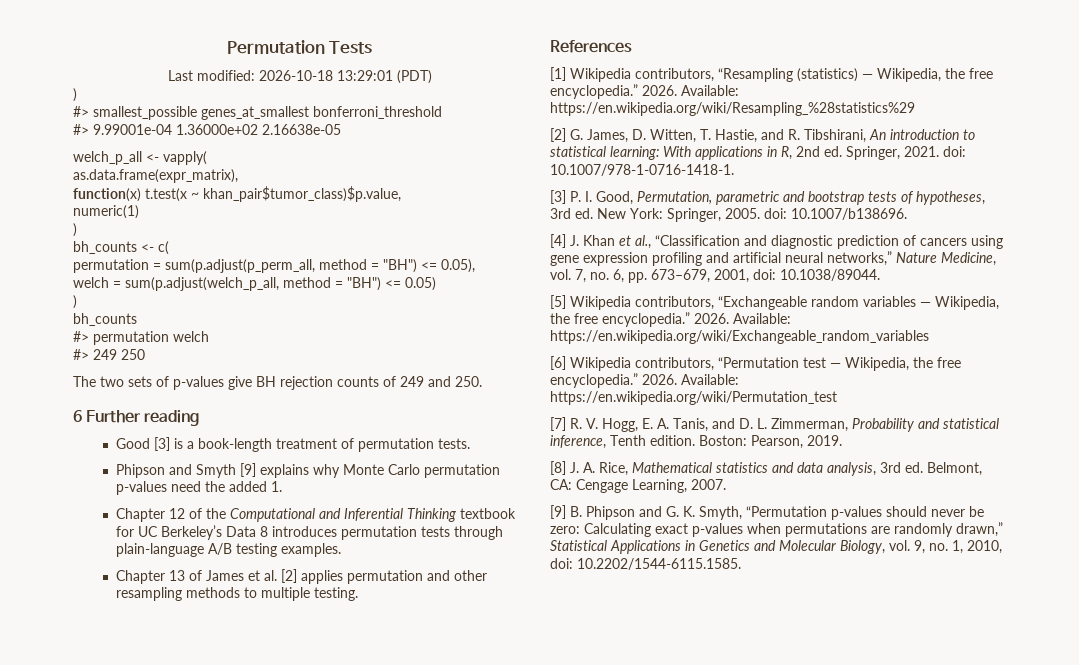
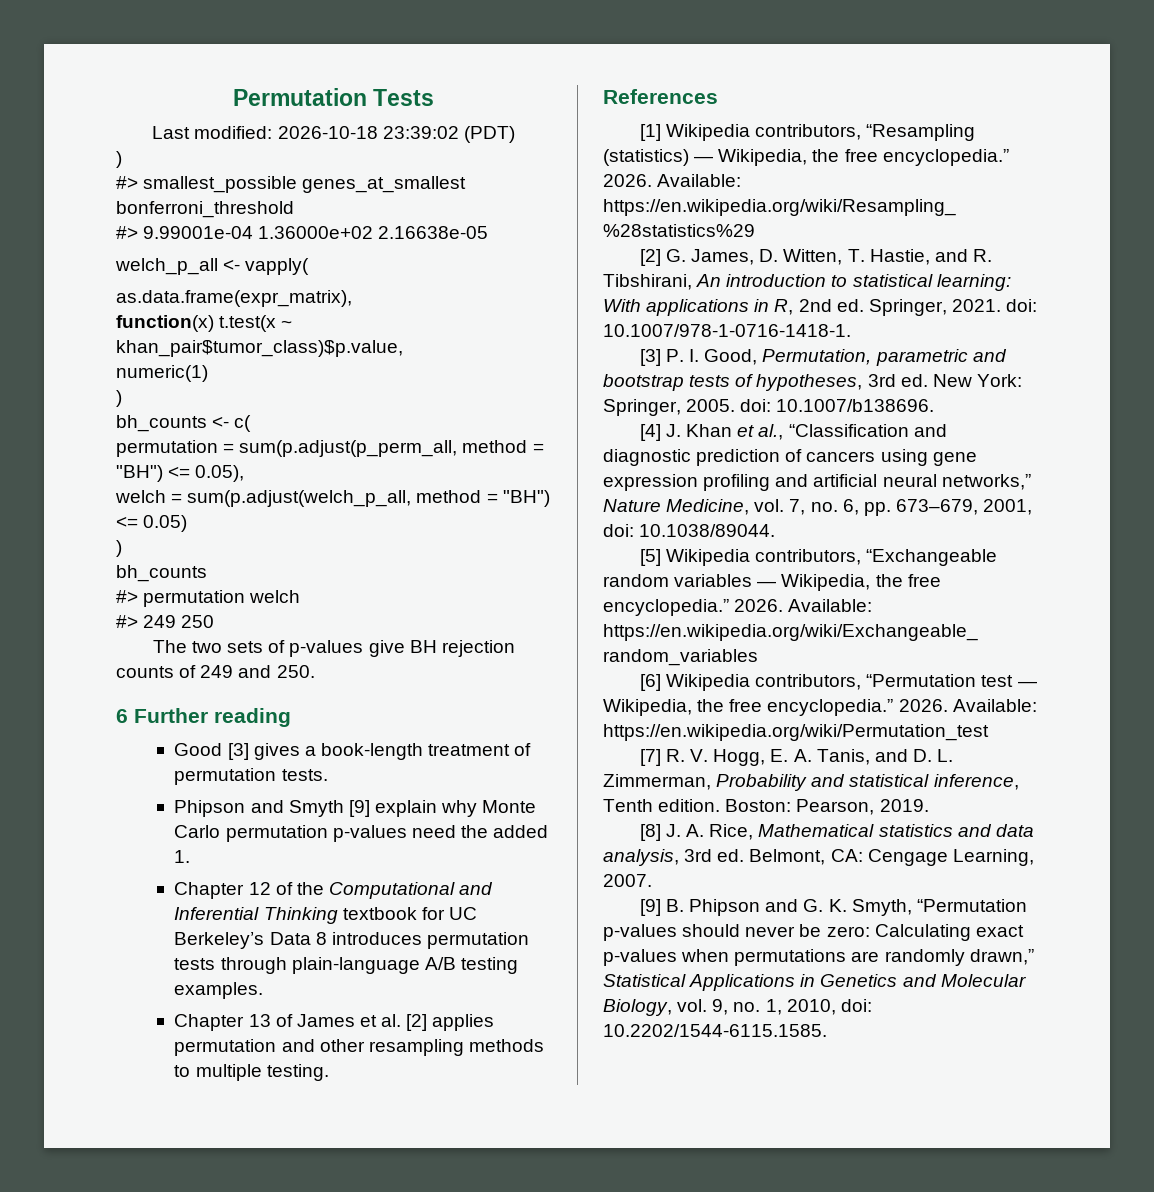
[336,70,393,81] 13:29:01 -> [382,126,459,139] 23:39:02
[173,438,183,449] is -> [253,743,300,760] gives
[259,464,309,478] explains -> [374,800,437,817] explain

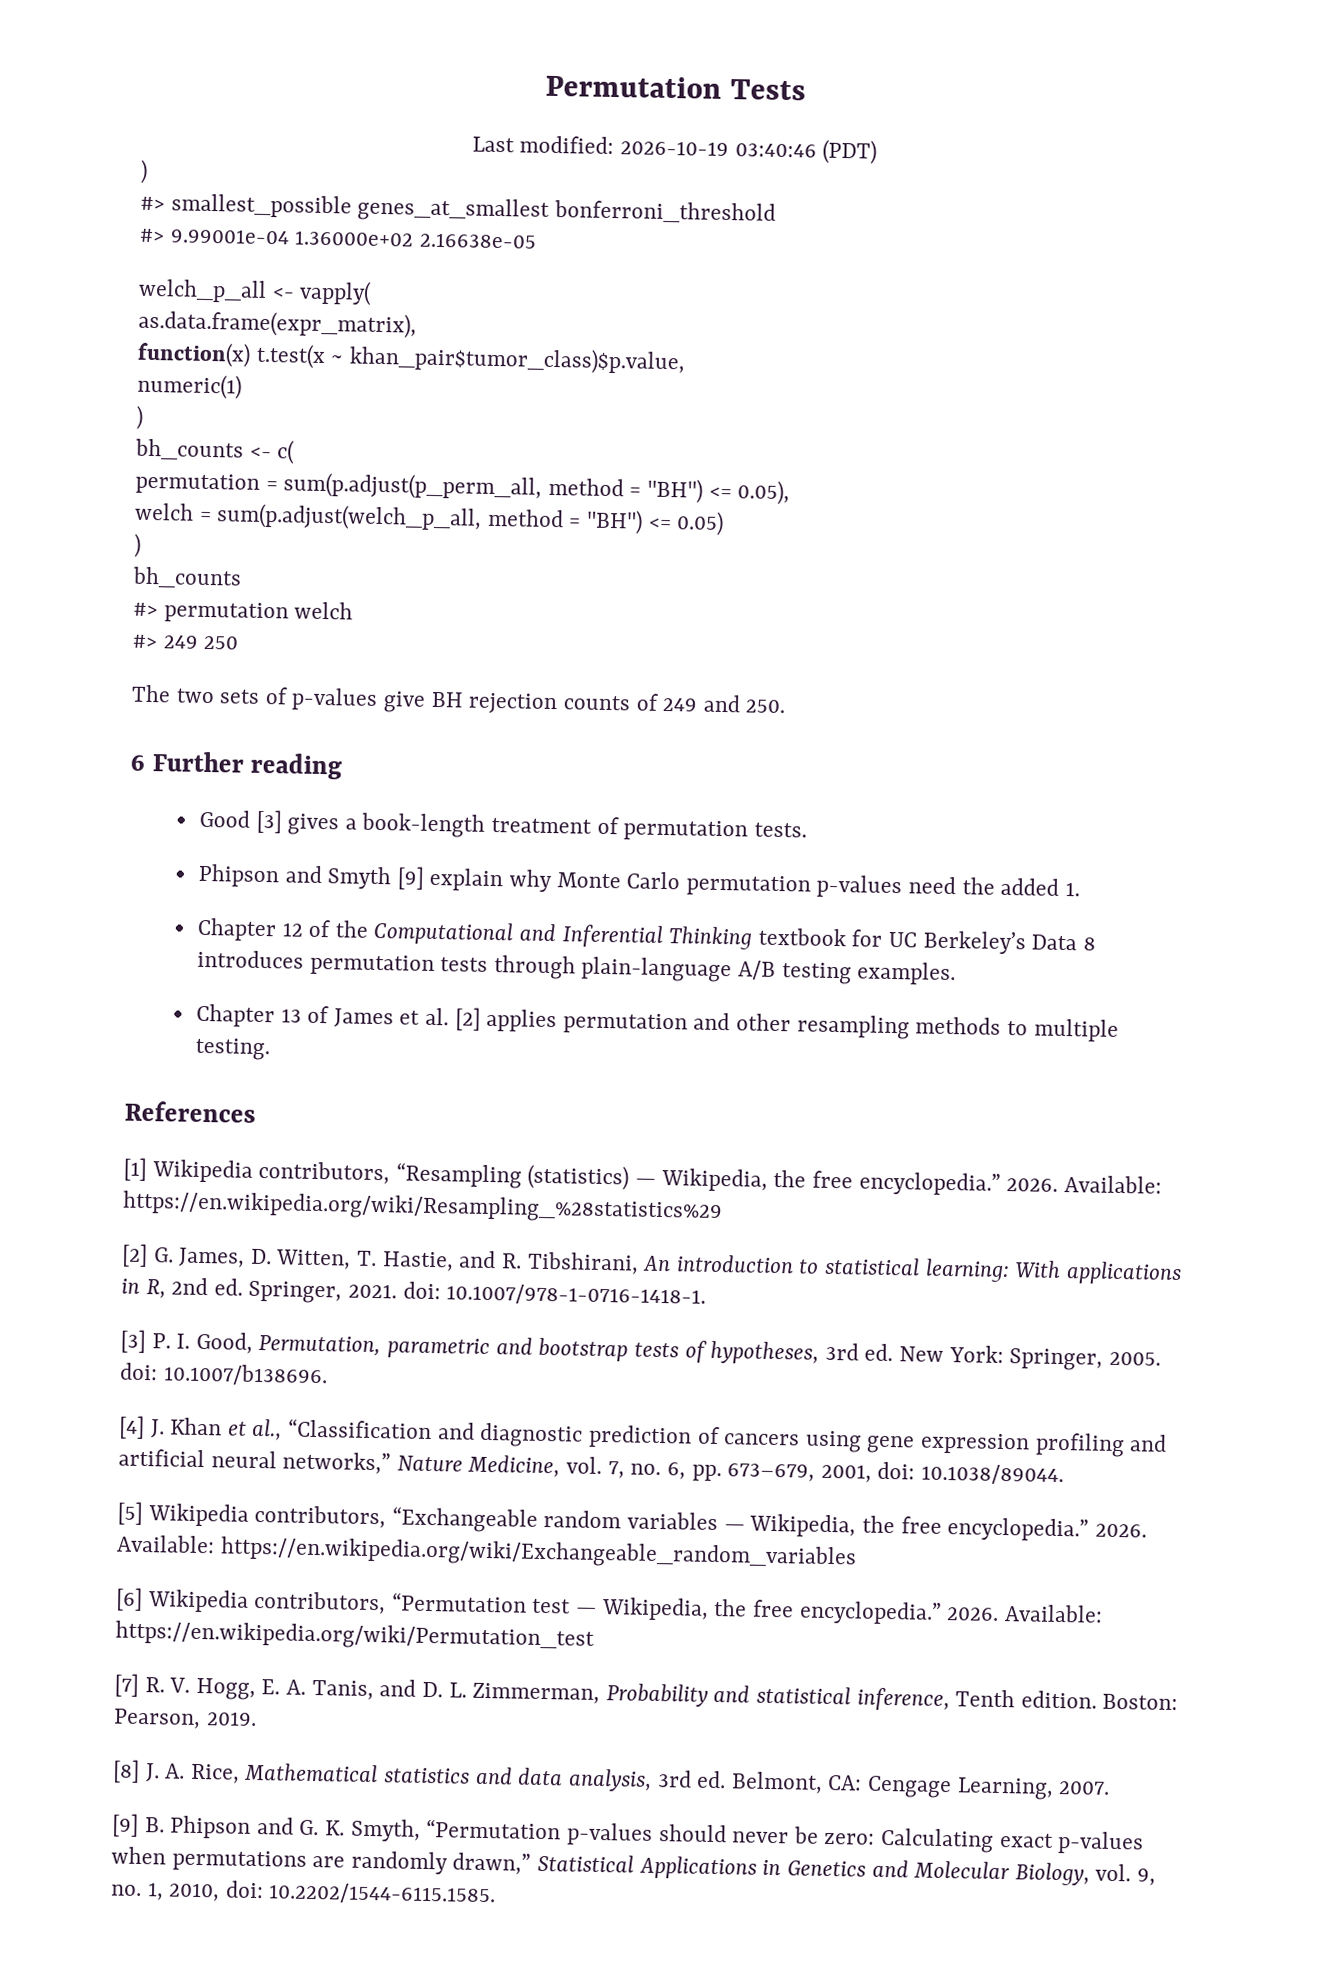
[277,126,459,139] 2026-10-18 23:39:02 -> [620,140,817,158] 2026-10-19 03:40:46

